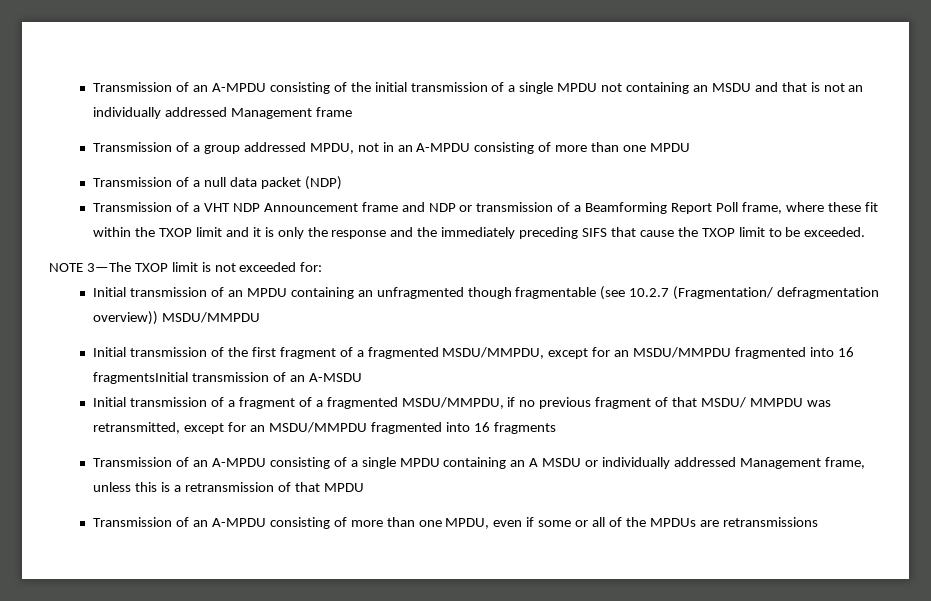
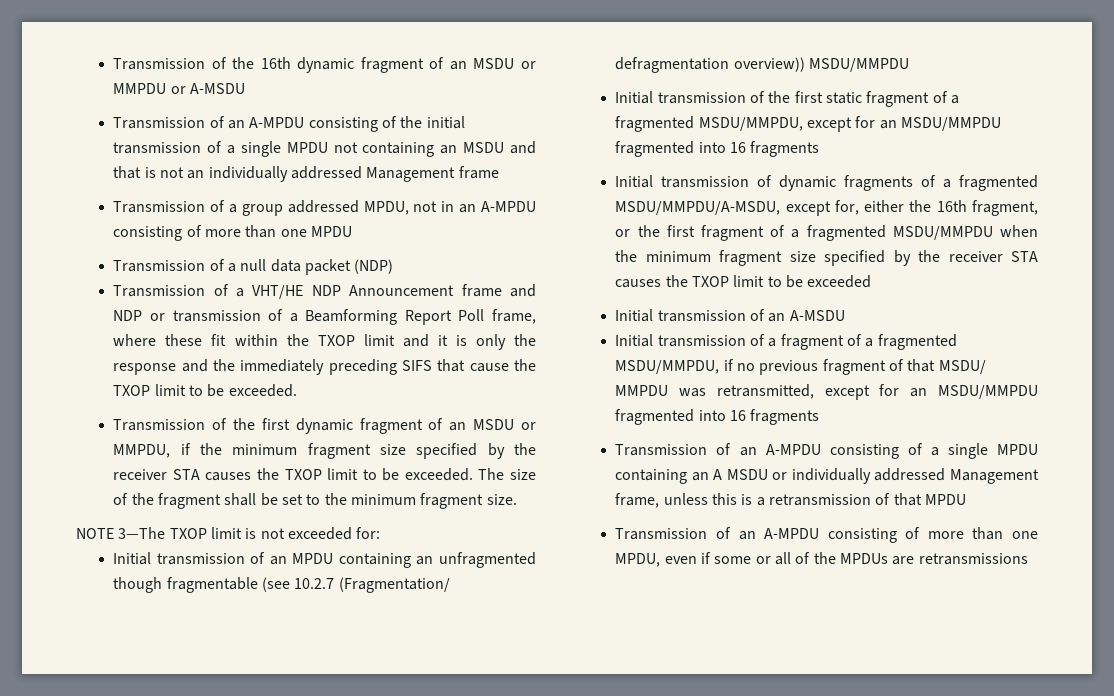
[93,82,190,92] Transmission of -> [113,57,536,73] [113,83,245,94] [113,116,225,129] Transmission of the 16th dynamic fragment of an MSDU or MMPDU or A-MSDU // Transmission of
[203,203,230,212] VHT -> [252,285,304,299] VHT/HE
(866, 232) none -> [113,418,536,434] [113,443,536,459] [113,468,537,481] [113,493,517,509] // Transmission of the first dynamic fragment of an MSDU or MMPDU, if the minimum fragment size specified by the receiver STA causes the TXOP limit to be exceeded. The size of the fragment shall be set to the minimum fragment size.
(276, 352) none -> [825,92,862,104] static
[93,372,189,384] fragmentsInitial -> [750,141,820,157] [615,175,1038,191] [615,200,1038,216] [615,225,1038,241] [615,250,1038,266] [615,275,872,288] [615,309,654,322] fragments // Initial transmission of dynamic fragments of a fragmented MSDU/MMPDU/A-MSDU, except for, either the 16th fragment, or the first fragment of a fragmented MSDU/MMPDU when the minimum fragment size specified by the receiver STA causes the TXOP limit to be exceeded // Initial

